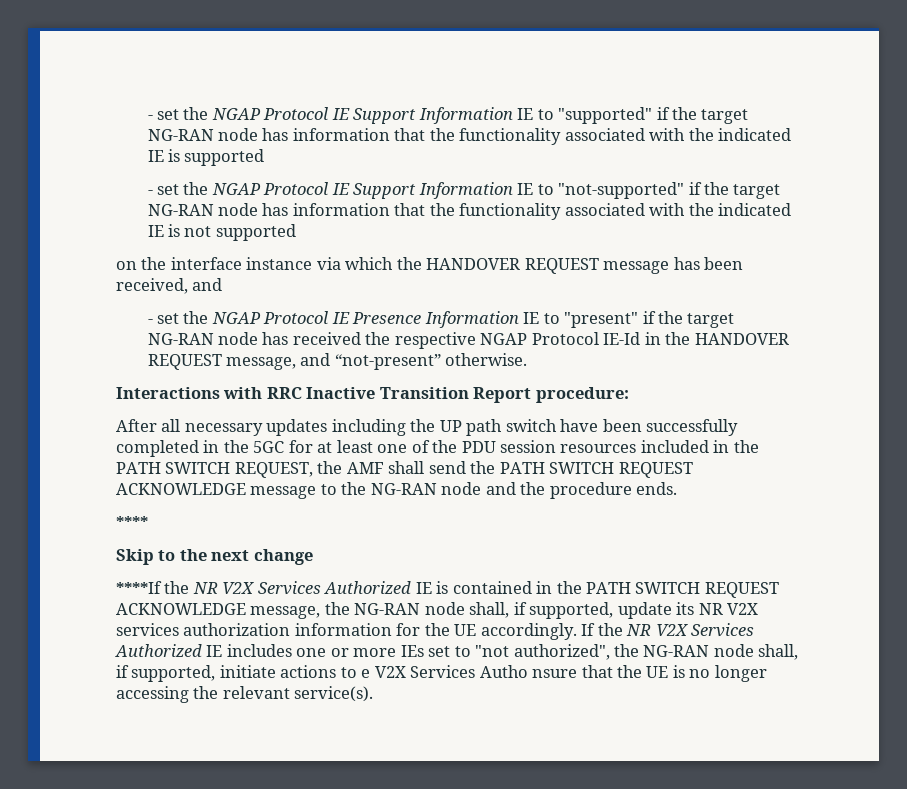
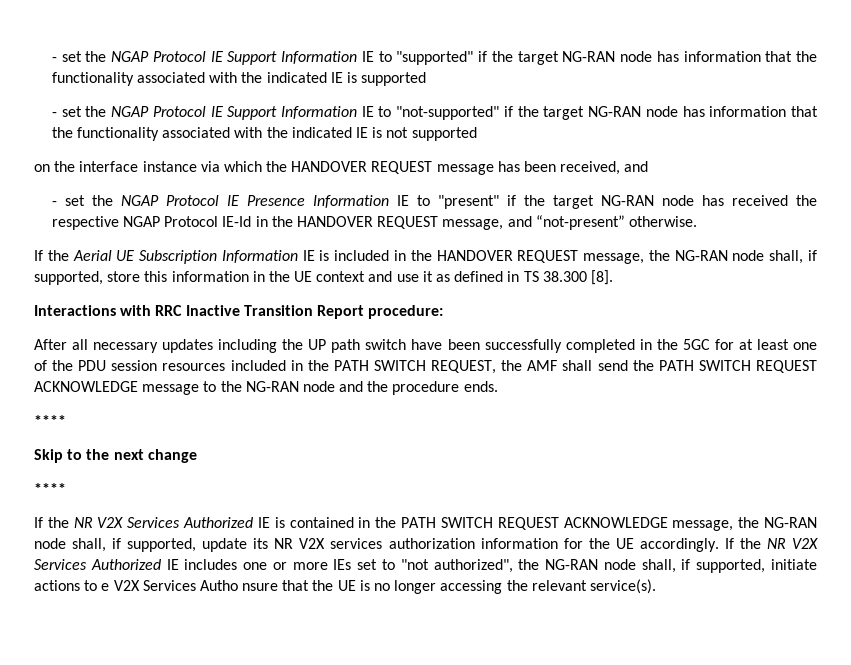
(528, 359) none -> [34,250,818,264] [34,270,613,285] // If the Aerial UE Subscription Information IE is included in the HANDOVER REQUEST message, the NG-RAN node shall, if supported, store this information in the UE context and use it as defined in TS 38.300 [8].
[116,581,162,594] ****If -> [34,483,66,494] [34,517,43,528] **** // If

